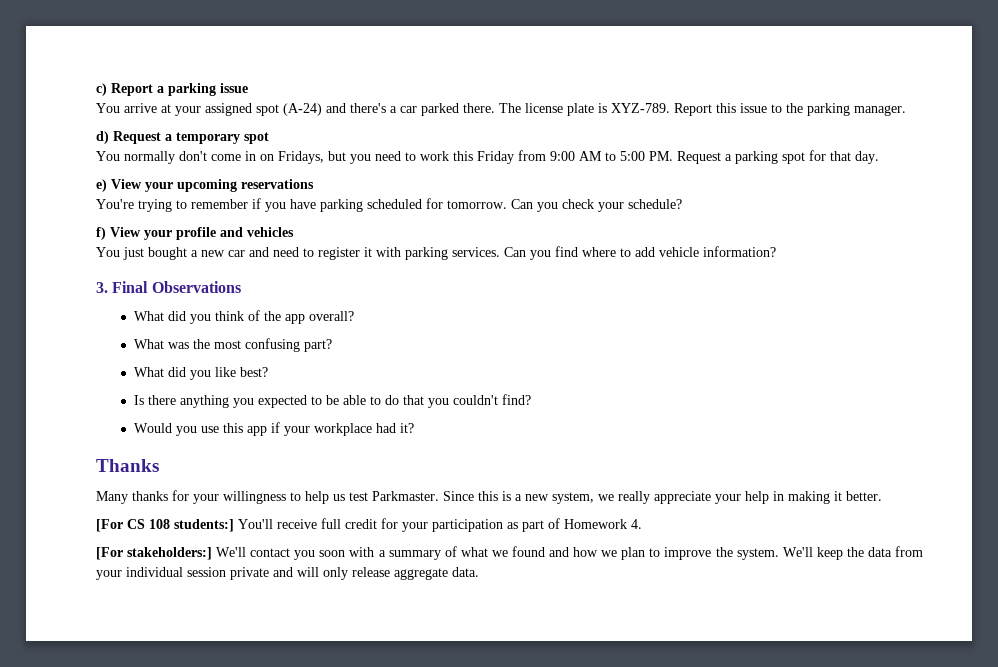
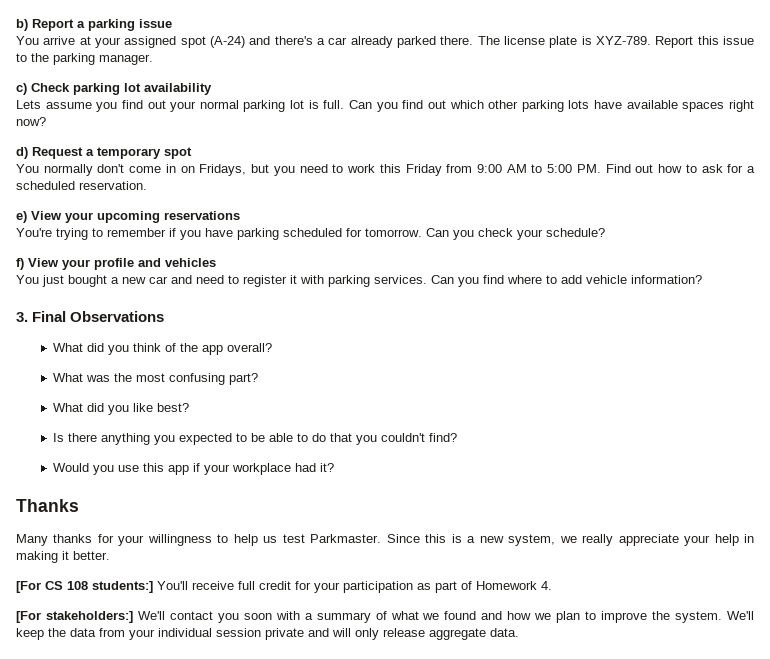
[96,83,107,96] c) -> [16,19,28,31] b)
(417, 109) none -> [350,36,393,48] already
(906, 110) none -> [16,83,212,95] [16,100,754,112] [16,117,46,126] // c) Check parking lot availability // Lets assume you find out your normal parking lot is full. Can you find out which other parking lots have available spaces right now?
[677,150,879,164] Request a parking spot for that day. -> [605,164,756,173] [16,181,147,190] Find out how to ask for a scheduled reservation.

